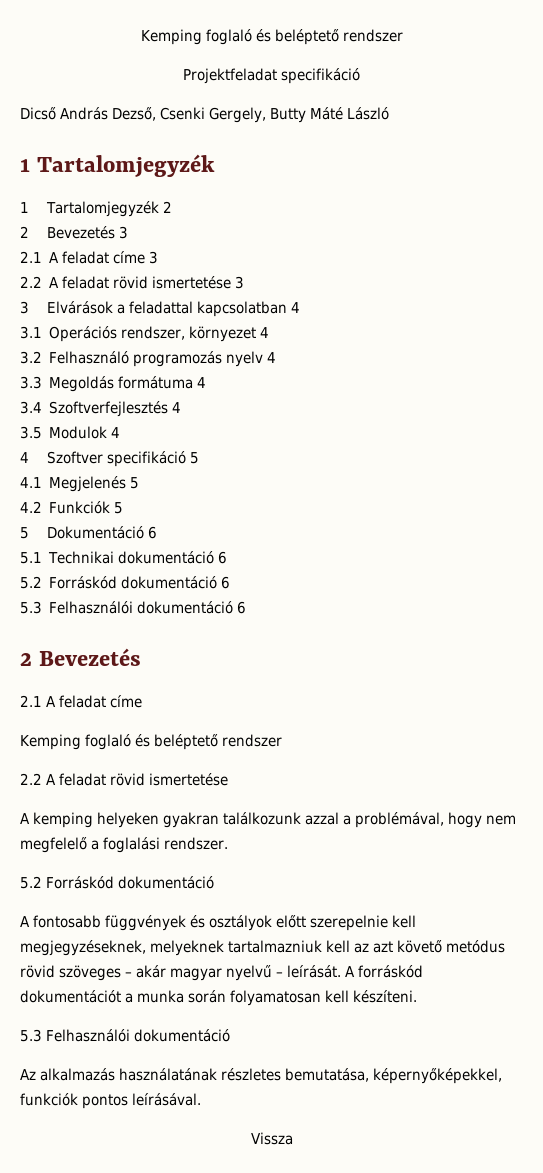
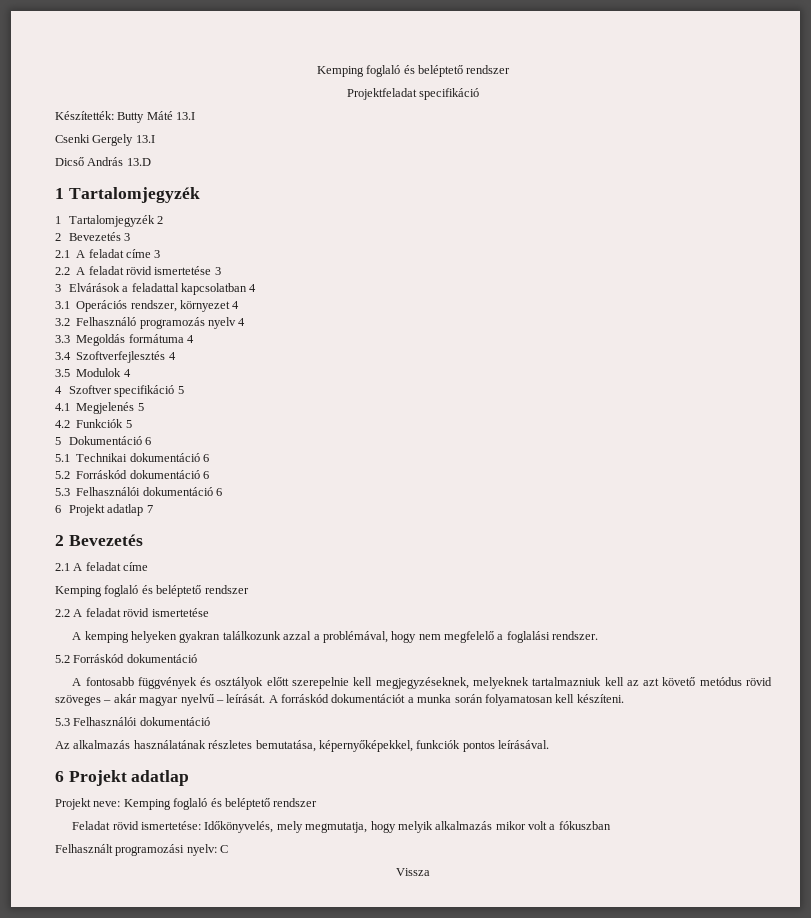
[20,107,389,123] Dicső András Dezső, Csenki Gergely, Butty Máté László -> [55,111,196,123] [55,134,155,146] [55,157,151,166] Készítették: Butty Máté 13.I // Csenki Gergely 13.I // Dicső András 13.D
(247, 607) none -> [55,504,153,516] // 6 Projekt adatlap 7
(201, 1099) none -> [55,770,190,786] [55,798,318,810] [72,821,611,833] [55,844,229,856] // 6 Projekt adatlap // Projekt neve: Kemping foglaló és beléptető rendszer // Feladat rövid ismertetése: Időkönyvelés, mely megmutatja, hogy melyik alkalmazás mikor volt a fókuszban // Felhasznált programozási nyelv: C

